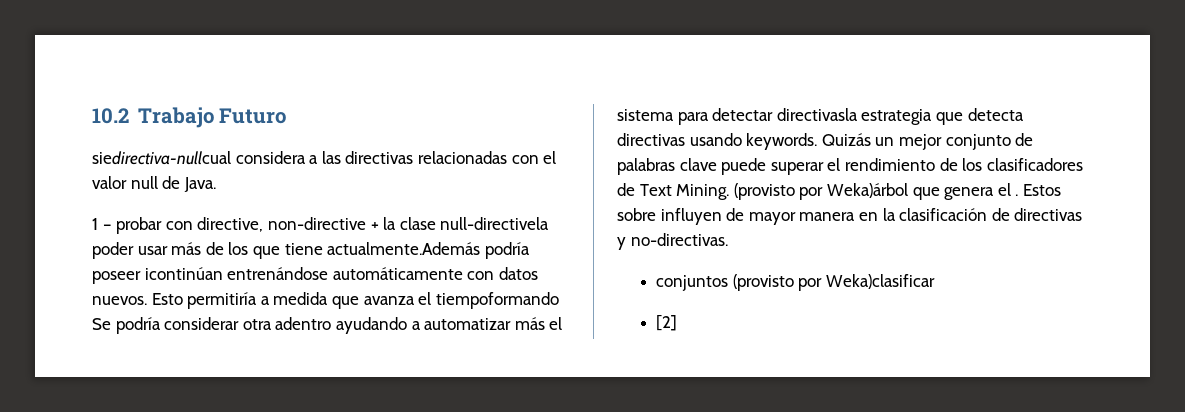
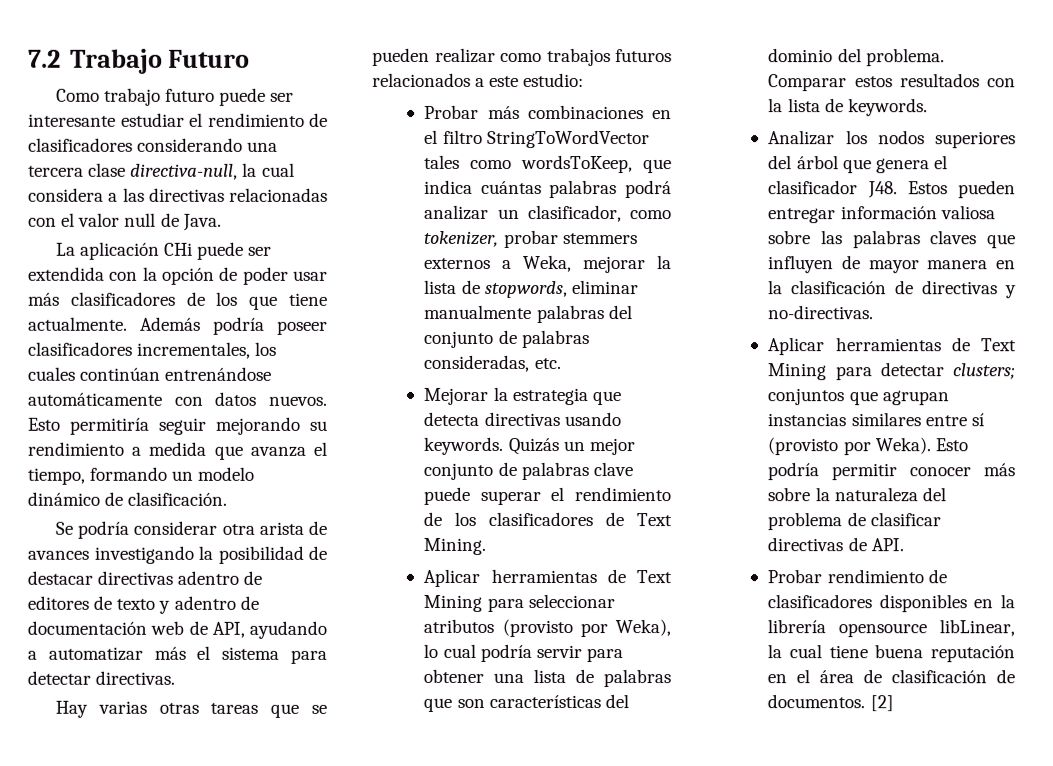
[92,108,129,124] 10.2 -> [28,49,61,68] 7.2
[92,151,231,165] siedirectiva-nullcual -> [55,87,295,106] [28,112,328,127] [28,137,279,152] [28,162,295,180] Como trabajo futuro puede ser interesante estudiar el rendimiento de clasificadores considerando una tercera clase directiva-null, la cual
[92,217,550,234] 1 – probar con directive, non-directive + la clase null-directivela -> [55,241,273,260] [28,266,239,285] La aplicación CHi puede ser extendida con la opción de
(202, 248) none -> [70,291,176,306] clasificadores
[327,242,530,259] [92,267,223,284] actualmente.Además podría poseer icontinúan -> [28,316,328,335] [28,341,278,359] [28,366,162,381] actualmente. Además podría poseer clasificadores incrementales, los cuales continúan
(258, 300) none -> [158,416,327,435] [27,441,124,456] seguir mejorando su rendimiento
[435,292,559,309] [92,317,332,334] tiempoformando Se podría considerar otra adentro -> [27,466,255,485] [27,491,228,506] [54,520,328,539] [27,545,327,564] [27,570,263,585] [27,595,259,614] [27,620,245,638] tiempo, formando un modelo dinámico de clasificación. // Se podría considerar otra arista de avances investigando la posibilidad de destacar directivas adentro de editores de texto y adentro de documentación web de API,
[776,108,858,121] directivasla -> [95,670,176,685] [54,700,327,718] [372,47,672,67] [372,72,585,88] [424,104,672,120] [424,129,650,149] [424,154,672,174] [424,179,672,199] [424,204,672,223] [424,229,638,249] [424,254,672,274] [424,279,639,299] [424,304,633,324] [424,329,590,349] [424,354,562,373] [423,386,508,405] directivas. // Hay varias otras tareas que se pueden realizar como trabajos futuros relacionados a este estudio: // Probar más combinaciones en el filtro StringToWordVector tales como wordsToKeep, que indica cuántas palabras podrá analizar un clasificador, como tokenizer, probar stemmers externos a Weka, mejorar la lista de stopwords, eliminar manualmente palabras del conjunto de palabras consideradas, etc. // Mejorar la
[733,183,1061,200] [617,208,656,221] (provisto por Weka)árbol que genera el . Estos sobre -> [423,568,672,587] [423,594,615,612] [423,618,671,638] [423,643,623,663] [423,668,671,688] [423,694,629,712] [768,48,945,67] [768,73,1016,92] [768,98,928,117] [768,130,1016,149] [768,155,948,174] [768,180,1016,199] [768,205,996,224] [768,230,1016,249] // Aplicar herramientas de Text Mining para seleccionar atributos (provisto por Weka), lo cual podría servir para obtener una lista de palabras que son características del dominio del problema. Comparar estos resultados con la lista de keywords. // Analizar los nodos superiores del árbol que genera el clasificador J48. Estos pueden entregar información valiosa sobre las palabras claves que
[656,274,935,291] conjuntos (provisto por Weka)clasificar // -> [768,337,1017,356] [768,362,1016,381] [767,388,949,406] [767,412,984,427] [767,437,968,456] [767,462,1015,481] [767,487,946,503] [767,512,941,531] [767,537,904,552] [767,569,947,584] [767,594,1015,613] [767,619,1015,638] [767,644,1015,663] [767,669,1015,684] [767,694,866,709] Aplicar herramientas de Text Mining para detectar clusters; conjuntos que agrupan instancias similares entre sí (provisto por Weka). Esto podría permitir conocer más sobre la naturaleza del problema de clasificar directivas de API. // Probar rendimiento de clasificadores disponibles en la librería opensource libLinear, la cual tiene buena reputación en el área de clasificación de documentos.

